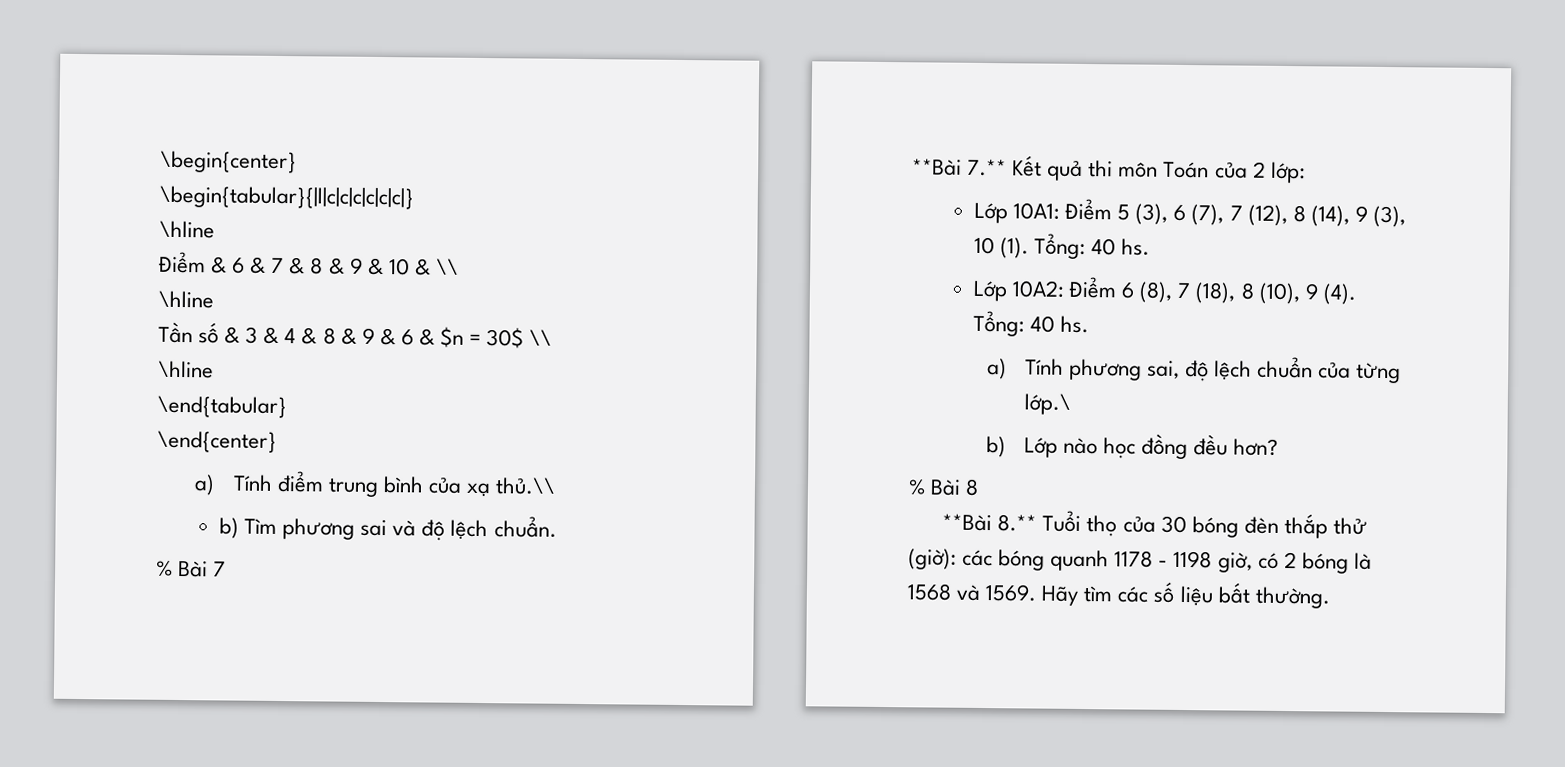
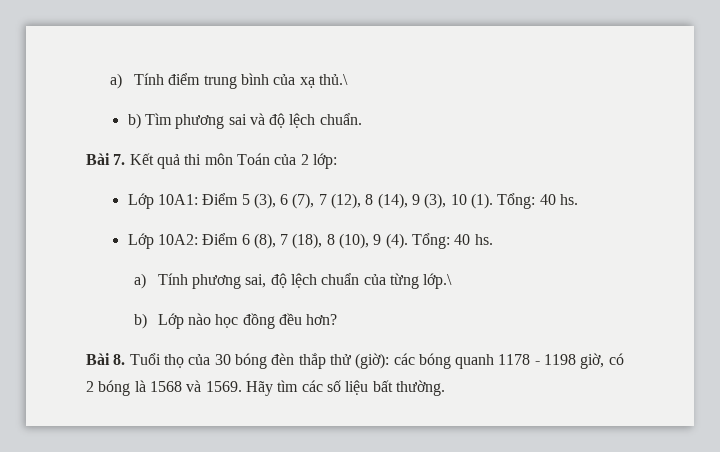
[160,150,297,174] [159,185,414,210] [159,220,215,239] [158,251,459,276] [158,290,214,309] [158,321,553,349] [158,360,214,379] [157,395,287,419] [157,430,277,453] \begin{center} // \begin{tabular}{|l|c|c|c|c|c|c|} // \hline // Điểm & 6 & 7 & 8 & 9 & 10 & \\ // \hline // Tần số & 3 & 4 & 8 & 9 & 6 & $n = 30$ \\ // \hline // \end{tabular} // \end{center} // -> (109, 81) none
[494,477,556,495] thủ.\\ -> [318,74,348,85] thủ.\
[156,560,227,578] [912,158,1008,177] % Bài 7 // **Bài 7.** -> [86,153,126,165] Bài 7.
[908,478,980,496] [942,513,1038,532] % Bài 8 // **Bài 8.** -> [86,353,126,365] Bài 8.

